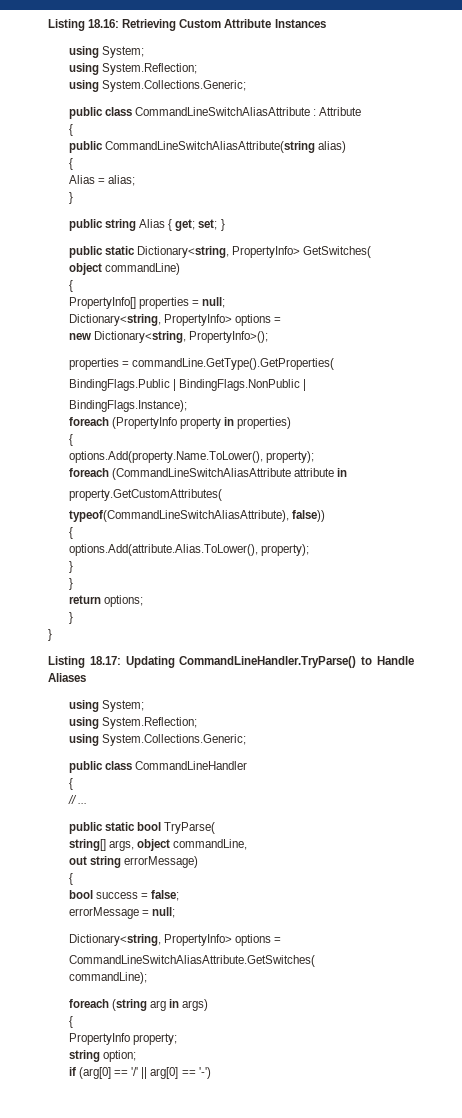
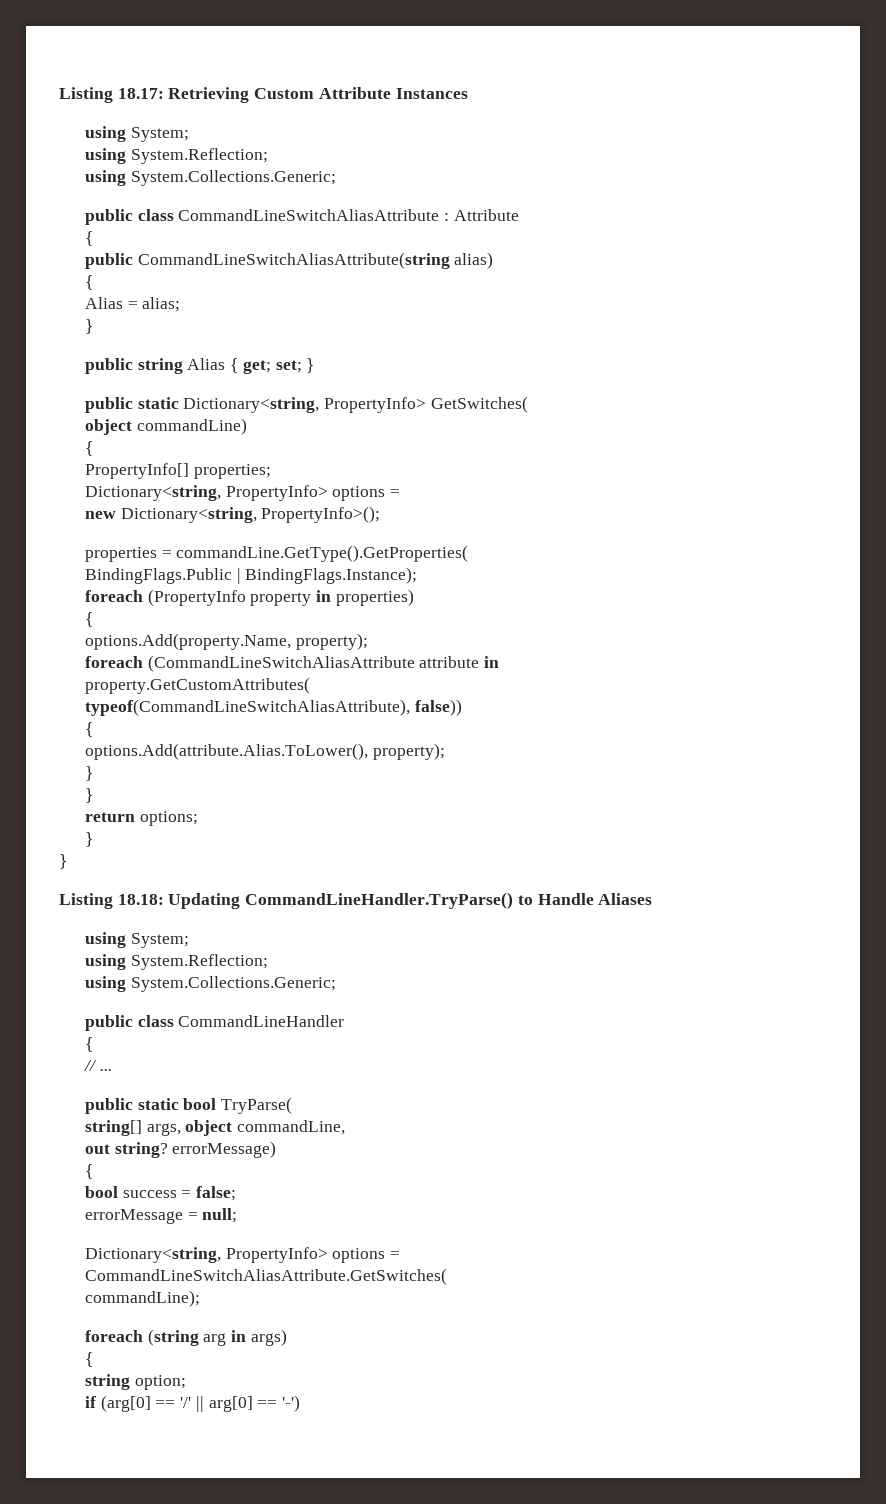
[48,19,120,31] Listing 18.16: -> [59,87,164,103] Listing 18.17:
[139,297,226,309] properties = null; -> [193,464,271,479] properties;
[179,379,307,391] BindingFlags.NonPublic | // -> (241, 576) none
[68,451,263,463] options.Add(property.Name.ToLower(), -> [84,633,291,650] options.Add(property.Name,
[89,656,121,665] 18.17: -> [117,894,164,905] 18.18:
[90,856,122,868] string -> [114,1142,168,1158] string?
[68,1033,178,1045] // PropertyInfo property; -> (93, 1359) none

